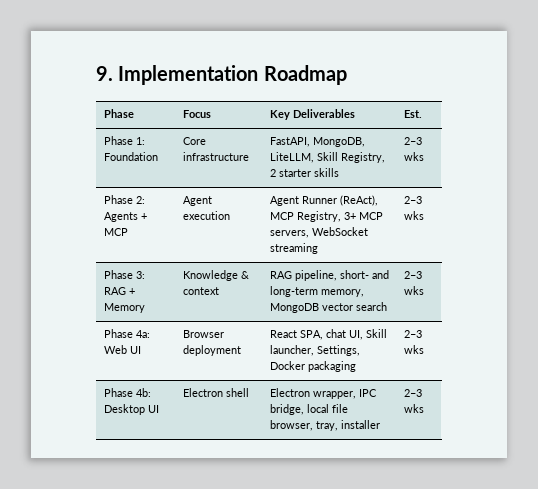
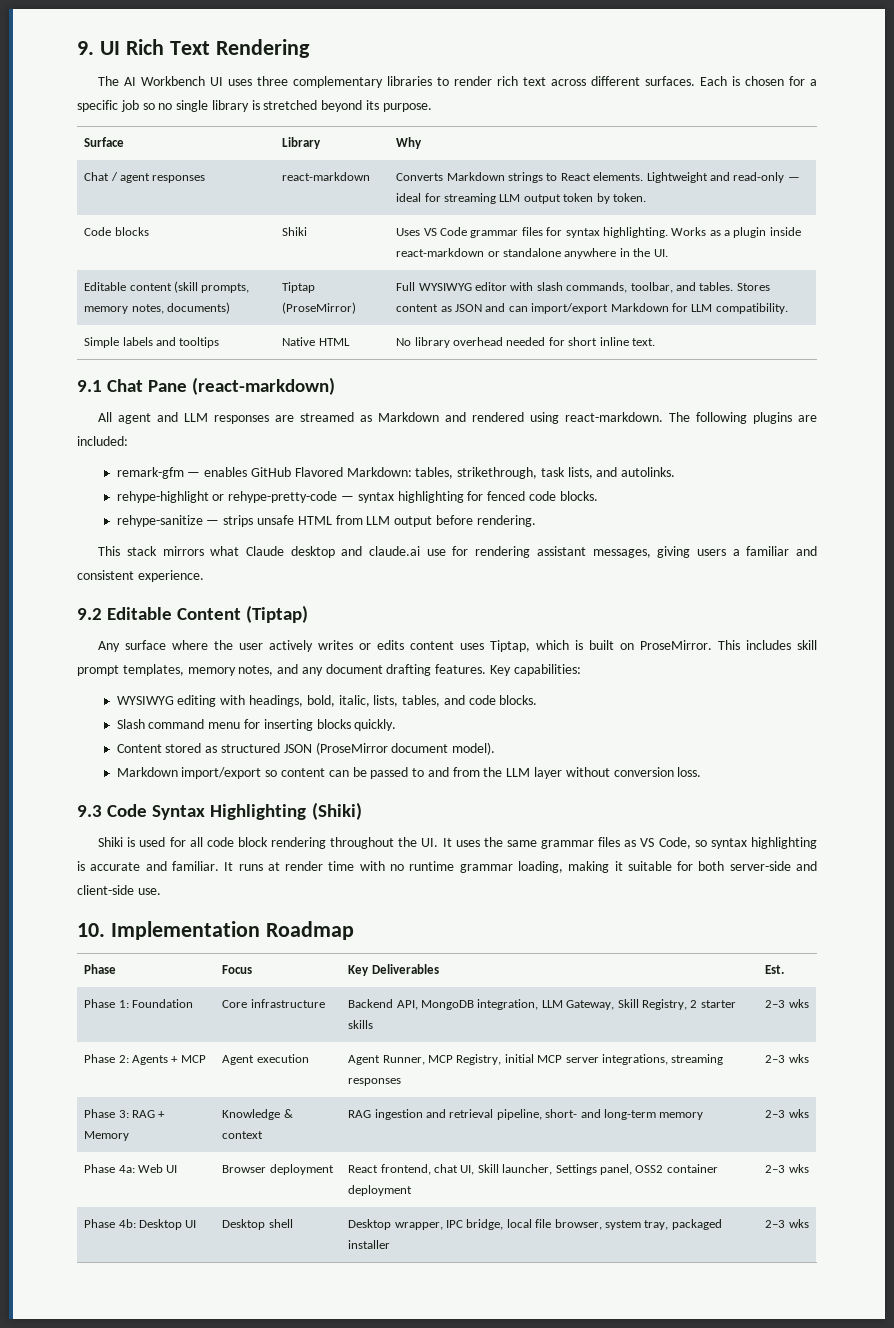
(113, 73) none -> [99,39,310,58] [98,76,817,88] [77,100,432,112] [84,137,125,147] [282,137,322,149] [396,137,423,149] [84,172,206,183] [282,172,371,181] [396,172,800,183] [396,193,646,204] [84,227,149,236] [282,227,308,236] [396,227,801,238] [396,248,668,259] [84,281,250,293] [84,302,231,314] [282,282,316,293] [282,302,357,314] [396,282,770,293] [396,303,788,314] [84,337,220,348] [282,337,350,346] [396,337,655,348] [77,377,336,395] [98,412,817,424] [77,436,128,446] [116,467,676,479] [116,491,598,503] [116,515,536,527] [98,546,817,558] [77,570,204,582] [77,605,309,623] [98,640,817,652] [77,664,581,676] [116,695,538,707] [116,719,397,731] [116,742,496,755] [116,767,702,779] [77,802,362,820] [98,837,817,849] [77,861,817,873] [77,885,161,895] [77,923,105,937] UI Rich Text Rendering // The AI Workbench UI uses three complementary libraries to render rich text across different surfaces. Each is chosen for a specific job so no single library is stretched beyond its purpose. // Surface | Library | Why // Chat / agent responses | react-markdown | Converts Markdown strings to React elements. Lightweight and read-only — ideal for streaming LLM output token by token. // Code blocks | Shiki | Uses VS Code grammar files for syntax highlighting. Works as a plugin inside react-markdown or standalone anywhere in the UI. // Editable content (skill prompts, memory notes, documents) | Tiptap (ProseMirror) | Full WYSIWYG editor with slash commands, toolbar, and tables. Stores content as JSON and can import/export Markdown for LLM compatibility. // Simple labels and tooltips | Native HTML | No library overhead needed for short inline text. // 9.1 Chat Pane (react-markdown) // All agent and LLM responses are streamed as Markdown and rendered using react-markdown. The following plugins are included: // remark-gfm — enables GitHub Flavored Markdown: tables, strikethrough, task lists, and autolinks. // rehype-highlight or rehype-pretty-code — syntax highlighting for fenced code blocks. // rehype-sanitize — strips unsafe HTML from LLM output before rendering. // This stack mirrors what Claude desktop and claude.ai use for rendering assistant messages, giving users a familiar and consistent experience. // 9.2 Editable Content (Tiptap) // Any surface where the user actively writes or edits content uses Tiptap, which is built on ProseMirror. This includes skill prompt templates, memory notes, and any document drafting features. Key capabilities: // WYSIWYG editing with headings, bold, italic, lists, tables, and code blocks. // Slash command menu for inserting blocks quickly. // Content stored as structured JSON (ProseMirror document model). // Markdown import/export so content can be passed to and from the LLM layer without conversion loss. // 9.3 Code Syntax Highlighting (Shiki) // Shiki is used for all code block rendering throughout the UI. It uses the same grammar files as VS Code, so syntax highlighting is accurate and familiar. It runs at render time with no runtime grammar loading, making it suitable for both server-side and client-side use. // 10.
[269,137,365,147] [269,152,314,163] FastAPI, MongoDB, LiteLLM, -> [348,999,615,1010] Backend API, MongoDB integration, LLM Gateway,
[301,195,378,206] [269,211,383,222] [269,227,368,238] [269,243,318,254] Runner (ReAct), MCP Registry, 3+ MCP servers, WebSocket streaming -> [382,1054,724,1065] [348,1078,402,1086] Runner, MCP Registry, initial MCP server integrations, streaming responses
(292, 275) none -> [374,1109,494,1120] ingestion and retrieval
[320,289,364,297] [269,302,387,313] memory, MongoDB vector search -> [659,1112,704,1120] memory
[299,330,323,340] SPA, -> [380,1164,431,1175] frontend,
[316,345,360,356] [269,361,356,372] Settings, Docker packaging -> [555,1164,718,1175] [348,1185,413,1196] Settings panel, OSS2 container deployment
[182,388,223,397] Electron -> [222,1219,266,1230] Desktop
[269,388,310,397] Electron -> [348,1219,392,1230] Desktop
[315,421,338,431] tray, -> [604,1219,722,1230] system tray, packaged

